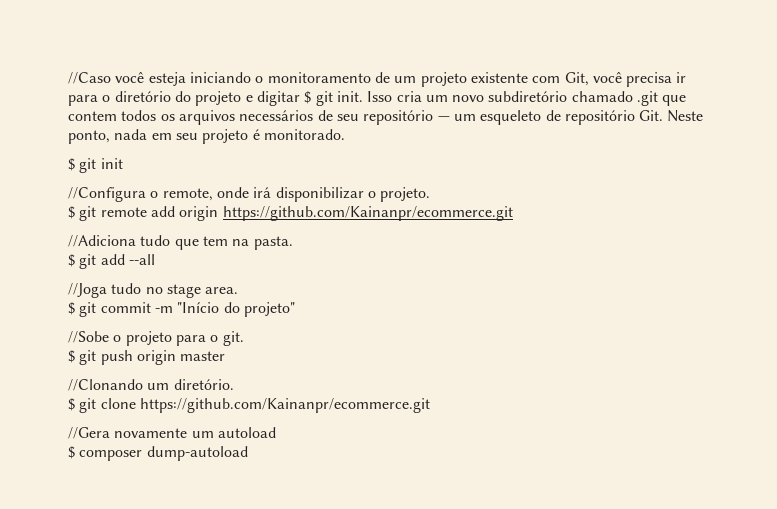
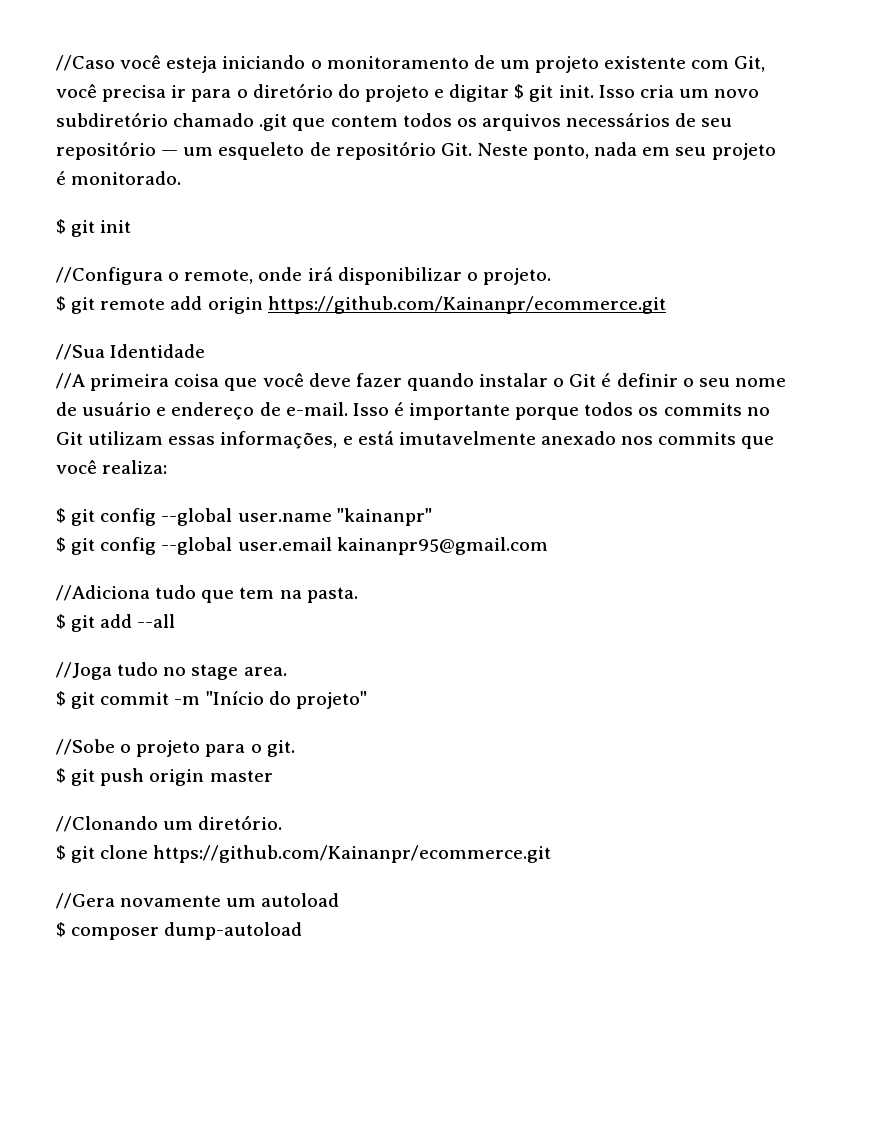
(513, 213) none -> [56,344,206,360] [56,373,786,391] [56,402,770,420] [56,431,775,449] [56,460,168,474] [56,508,432,526] [56,537,548,555] // //Sua Identidade // //A primeira coisa que você deve fazer quando instalar o Git é definir o seu nome de usuário e endereço de e-mail. Isso é importante porque todos os commits no Git utilizam essas informações, e está imutavelmente anexado nos commits que você realiza: // $ git config --global user.name "kainanpr" // $ git config --global user.email kainanpr95@gmail.com

